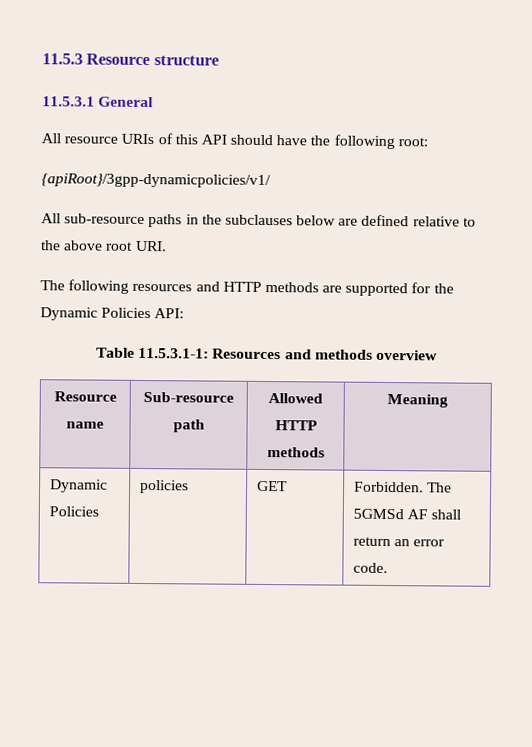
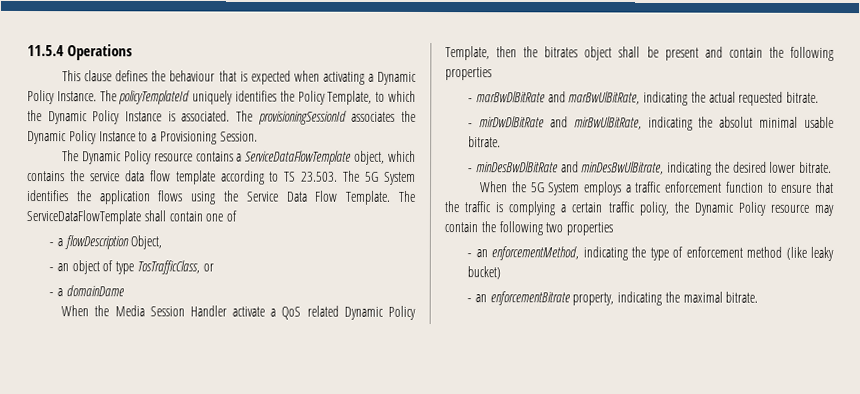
[42,53,219,66] [42,96,155,108] [41,133,428,150] [41,173,271,189] [41,213,476,228] [41,240,167,252] [40,279,454,297] [40,307,185,321] [96,347,438,361] [53,391,117,402] [66,421,104,429] [143,391,234,403] [172,419,205,433] [268,393,323,404] [274,420,318,431] [266,447,325,458] [387,394,448,408] [49,479,108,493] [48,506,99,517] [139,479,189,494] [256,480,288,492] [353,481,452,493] [352,508,462,520] [352,536,446,547] [352,562,388,574] 11.5.3 Resource structure // 11.5.3.1 General // All resource URIs of this API should have the following root: // {apiRoot}/3gpp-dynamicpolicies/v1/ // All sub-resource paths in the subclauses below are defined relative to the above root URI. // The following resources and HTTP methods are supported for the Dynamic Policies API: // Table 11.5.3.1-1: Resources and methods overview // Resource name | Sub-resource path | Allowed HTTP methods | Meaning // Dynamic Policies | policies | GET | Forbidden. The 5GMSd AF shall return an error code. -> [27,44,134,61] [62,70,417,85] [27,90,417,105] [27,110,416,125] [27,130,258,145] [62,150,416,165] [27,170,417,185] [26,190,416,205] [26,210,238,225] [49,235,163,250] [49,260,214,275] [49,285,125,297] [61,305,416,320] [445,46,834,61] [445,67,492,81] [468,91,820,106] [468,116,834,131] [468,136,502,148] [468,161,833,176] [480,181,834,196] [444,201,834,216] [444,221,614,236] [467,246,834,261] [467,266,502,280] [467,291,759,306] 11.5.4 Operations // This clause defines the behaviour that is expected when activating a Dynamic Policy Instance. The policyTemplateId uniquely identifies the Policy Template, to which the Dynamic Policy Instance is associated. The provisioningSessionId associates the Dynamic Policy Instance to a Provisioning Session. // The Dynamic Policy resource contains a ServiceDataFlowTemplate object, which contains the service data flow template according to TS 23.503. The 5G System identifies the application flows using the Service Data Flow Template. The ServiceDataFlowTemplate shall contain one of // - a flowDescription Object, // - an object of type TosTrafficClass, or // - a domainDame // When the Media Session Handler activate a QoS related Dynamic Policy Template, then the bitrates object shall be present and contain the following properties // - marBwDlBitRate and marBwUlBitRate, indicating the actual requested bitrate. // - mirDwDlBitRate and mirBwUlBitRate, indicating the absolut minimal usable bitrate. // - minDesBwDlBitRate and minDesBwUlBitrate, indicating the desired lower bitrate. // When the 5G System employs a traffic enforcement function to ensure that the traffic is complying a certain traffic policy, the Dynamic Policy resource may contain the following two properties // - an enforcementMethod, indicating the type of enforcement method (like leaky bucket) // - an enforcementBitrate property, indicating the maximal bitrate.

